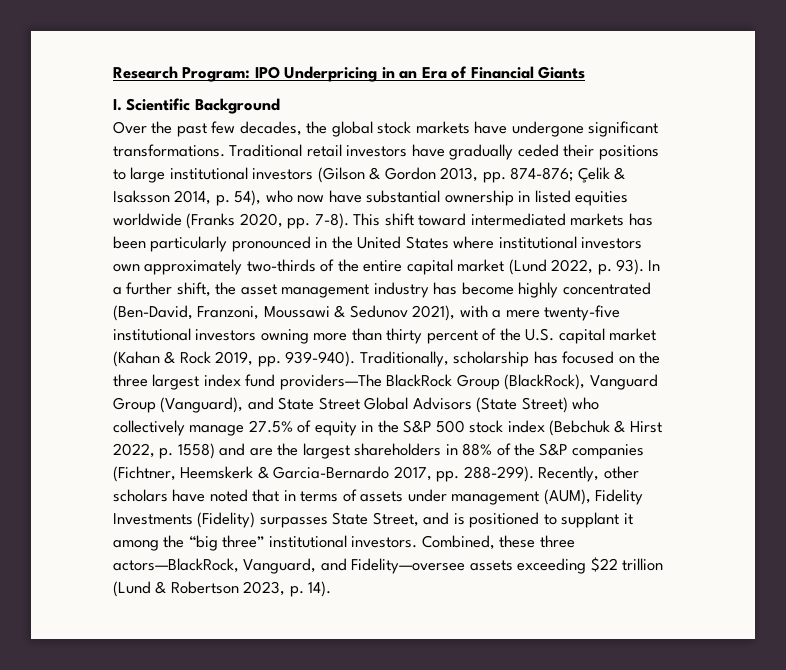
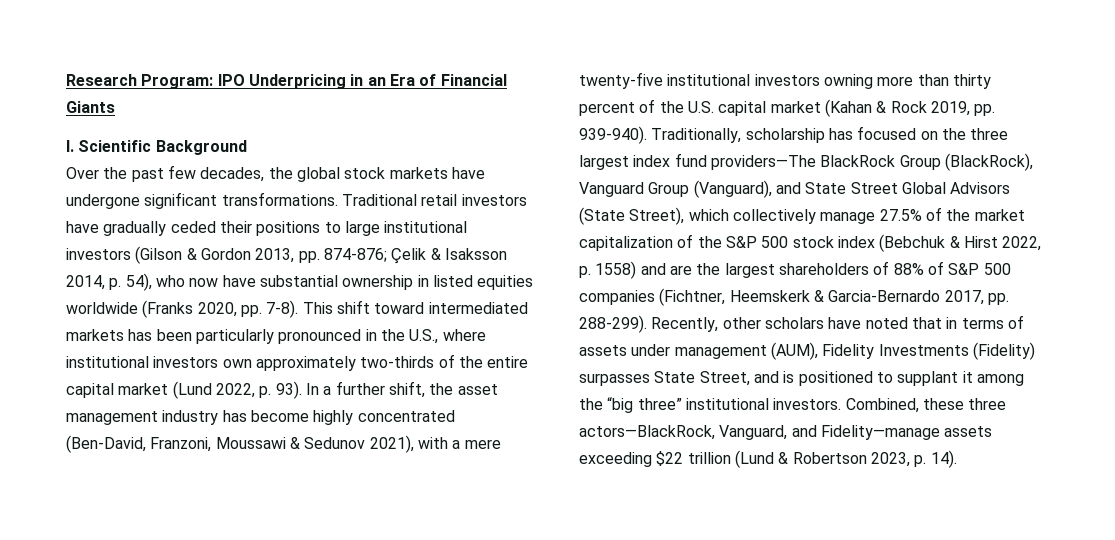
[357,236,449,249] United States -> [409,329,439,344] U.S.,
[521,397,600,413] Street) who -> [629,207,729,225] Street), which
[314,421,374,436] equity in -> [946,209,1025,221] [579,234,694,251] the market capitalization of
[445,444,458,455] in -> [873,261,890,275] of
[514,443,568,456] the S&P -> [948,263,1011,275] S&P 500
[351,558,466,574] Fidelity—oversee -> [820,425,940,440] Fidelity—manage

